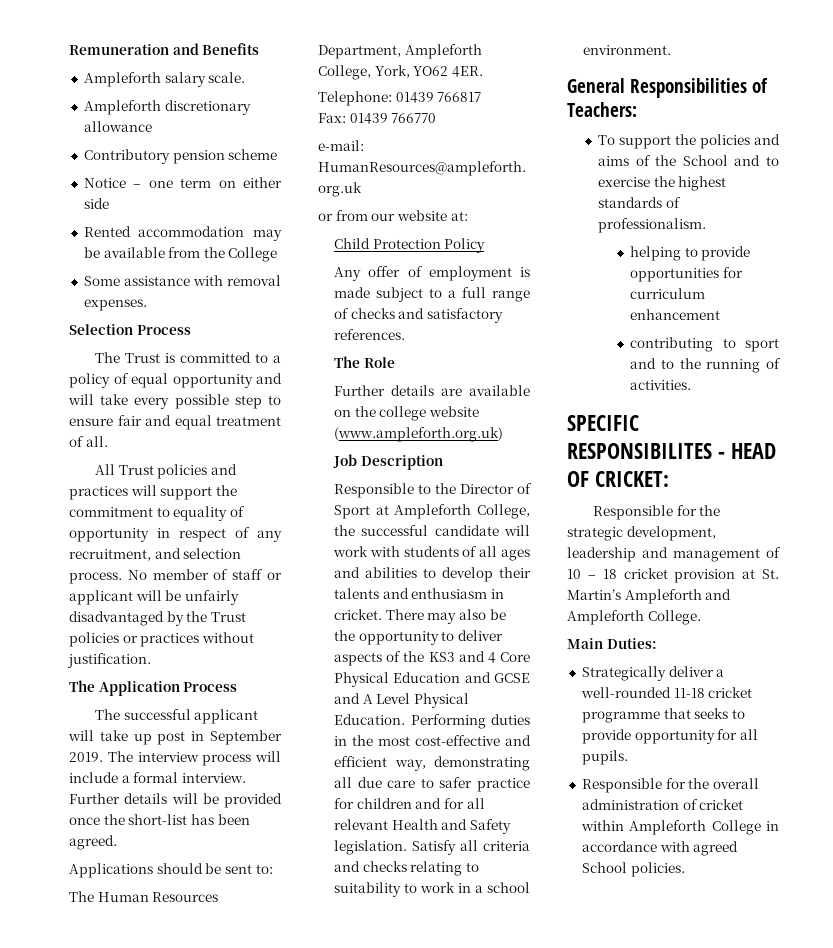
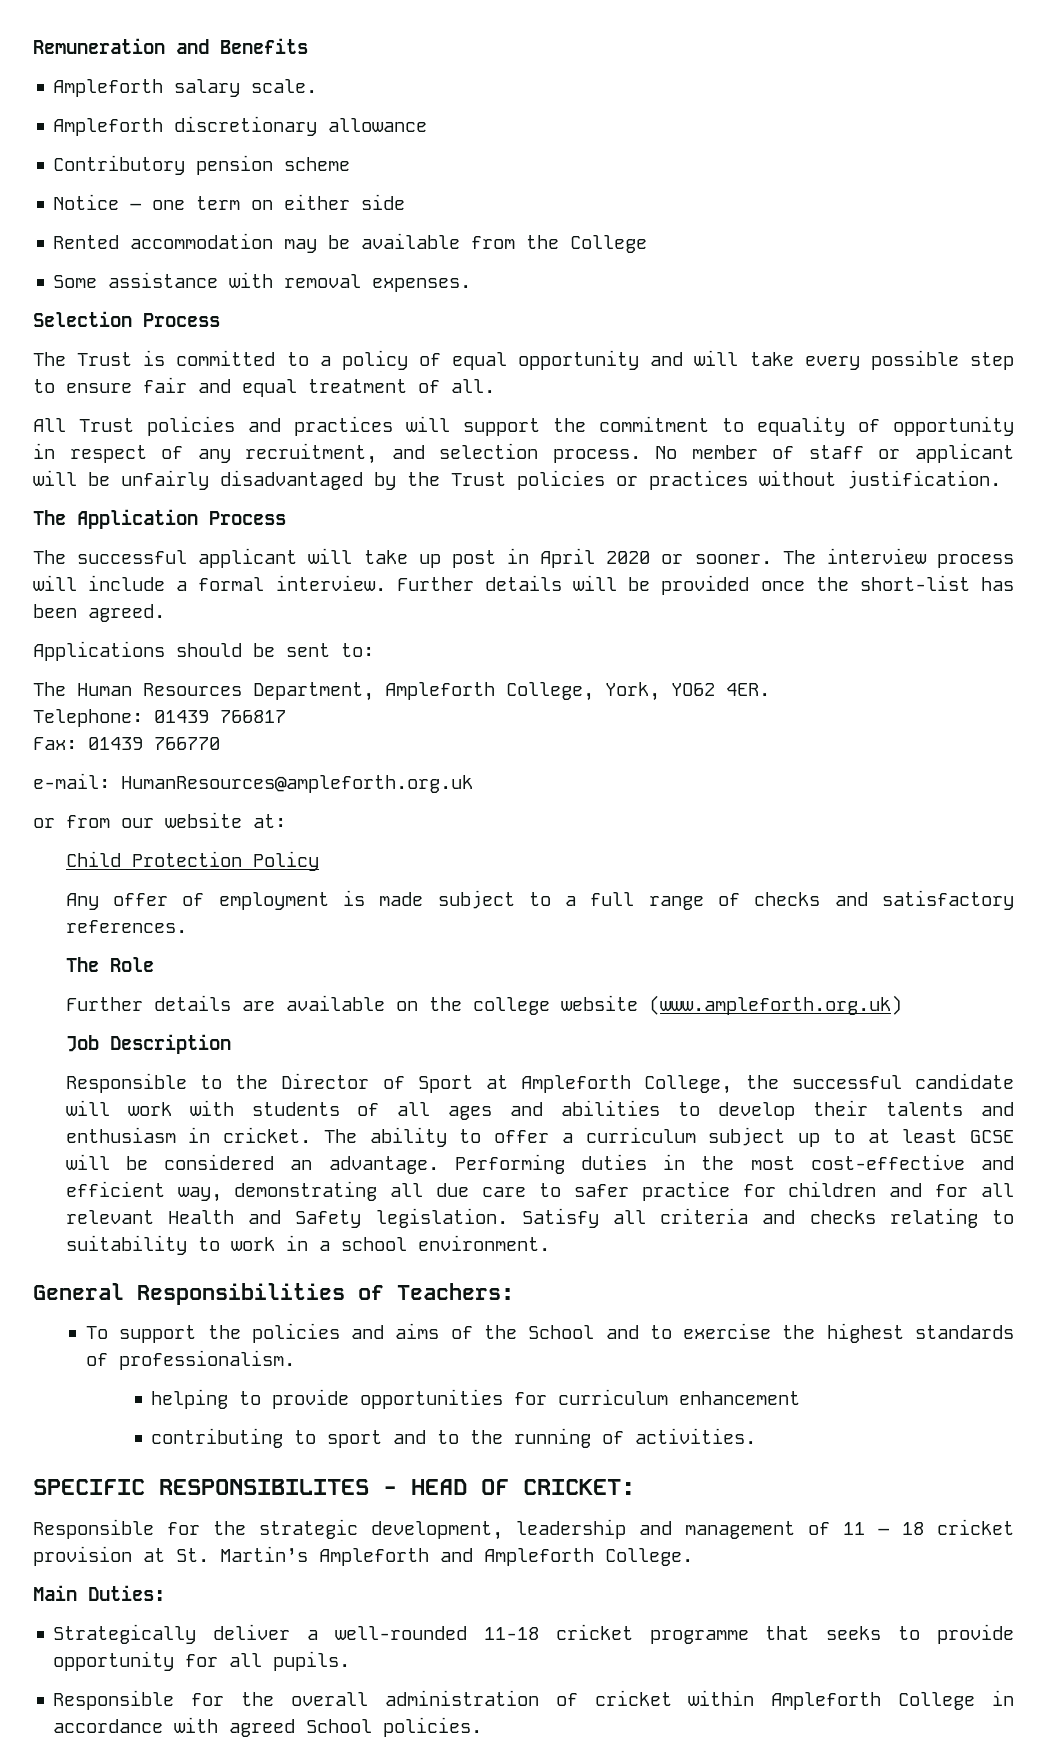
[210,730,282,745] [69,752,103,762] September 2019. -> [540,548,772,568] April 2020 or sooner.
[385,609,506,624] [334,630,504,645] [334,651,530,666] [334,672,530,687] [334,693,470,708] [334,714,406,725] There may also be the opportunity to deliver aspects of the KS3 and 4 Core Physical Education and GCSE and A Level Physical Education. -> [323,1127,1014,1147] [65,1154,439,1174] The ability to offer a curriculum subject up to at least GCSE will be considered an advantage.
[567,569,581,579] 10 -> [843,1522,865,1535] 11

